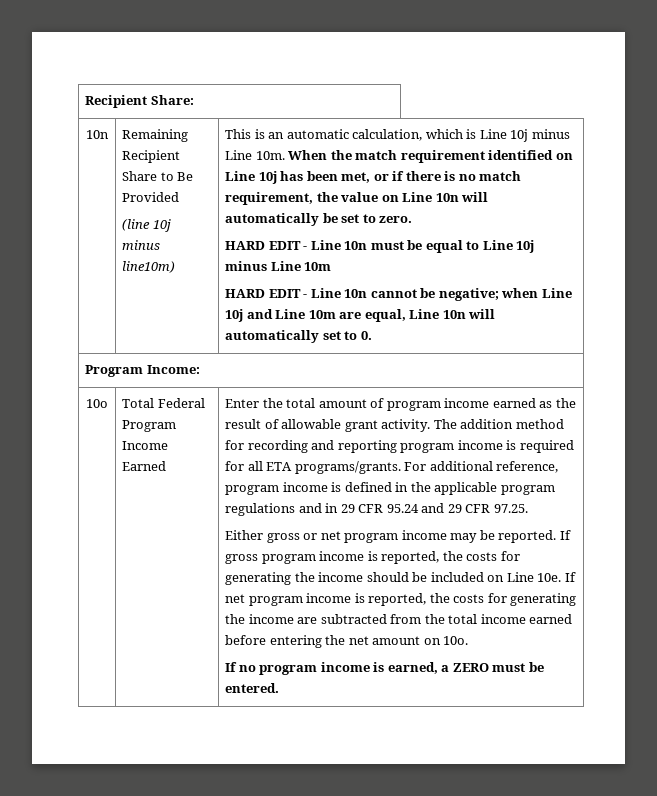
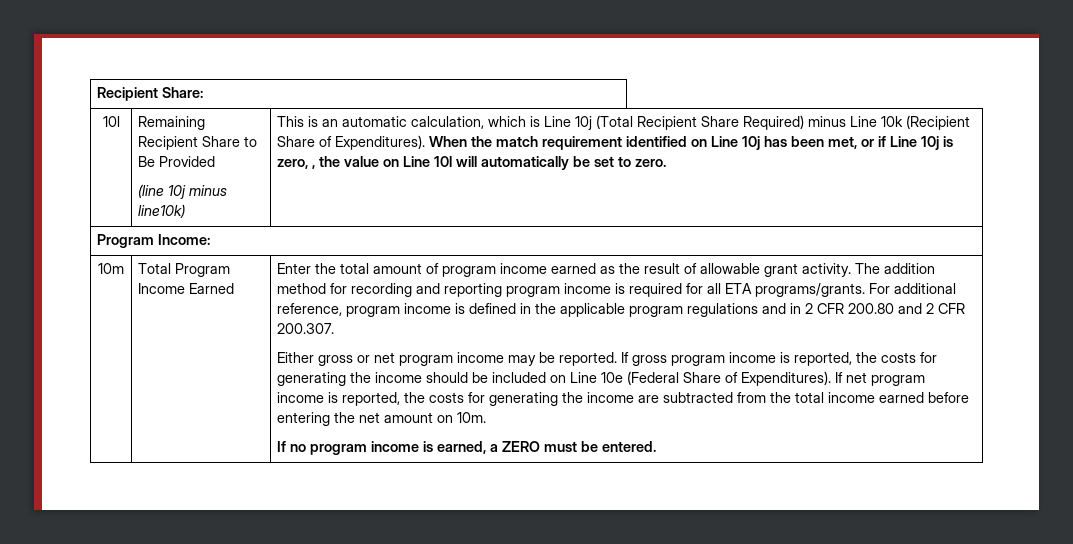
[86,130,109,139] 10n -> [102,116,120,127] 10l
[122,261,176,273] line10m) -> [138,204,186,218] line10k)
[531,129,570,139] [225,150,285,160] minus Line 10m. -> [596,115,971,130] [277,135,426,150] (Total Recipient Share Required) minus Line 10k (Recipient Share of Expenditures).
[405,171,522,181] [225,192,314,205] there is no match requirement, -> [890,136,954,150] [277,159,316,169] Line 10j is zero, ,
[435,193,459,202] 10n -> [434,156,453,167] 10l
[225,240,535,253] [225,261,332,271] [225,288,572,301] [225,309,496,322] [225,330,372,343] // HARD EDIT - Line 10n must be equal to Line 10j minus Line 10m // HARD EDIT - Line 10n cannot be negative; when Line 10j and Line 10m are equal, Line 10n will automatically set to 0. -> (667, 163) none
[86,399,108,408] 10o -> [98,263,124,274] 10m
[157,398,205,408] Federal -> (172, 268) none
[340,503,528,513] 29 CFR 95.24 and 29 CFR 97.25. -> [805,303,966,314] [277,323,335,334] 2 CFR 200.80 and 2 CFR 200.307.
[537,573,562,582] 10e. -> [601,371,832,386] 10e (Federal Share of Expenditures).
[443,636,469,645] 10o. -> [457,412,487,423] 10m.

